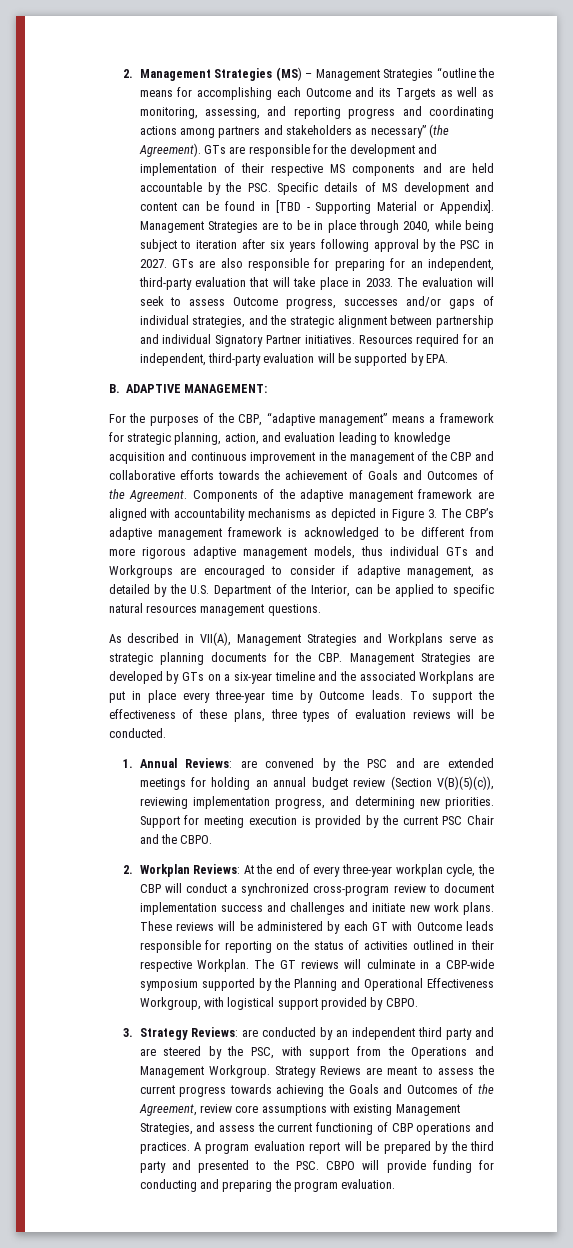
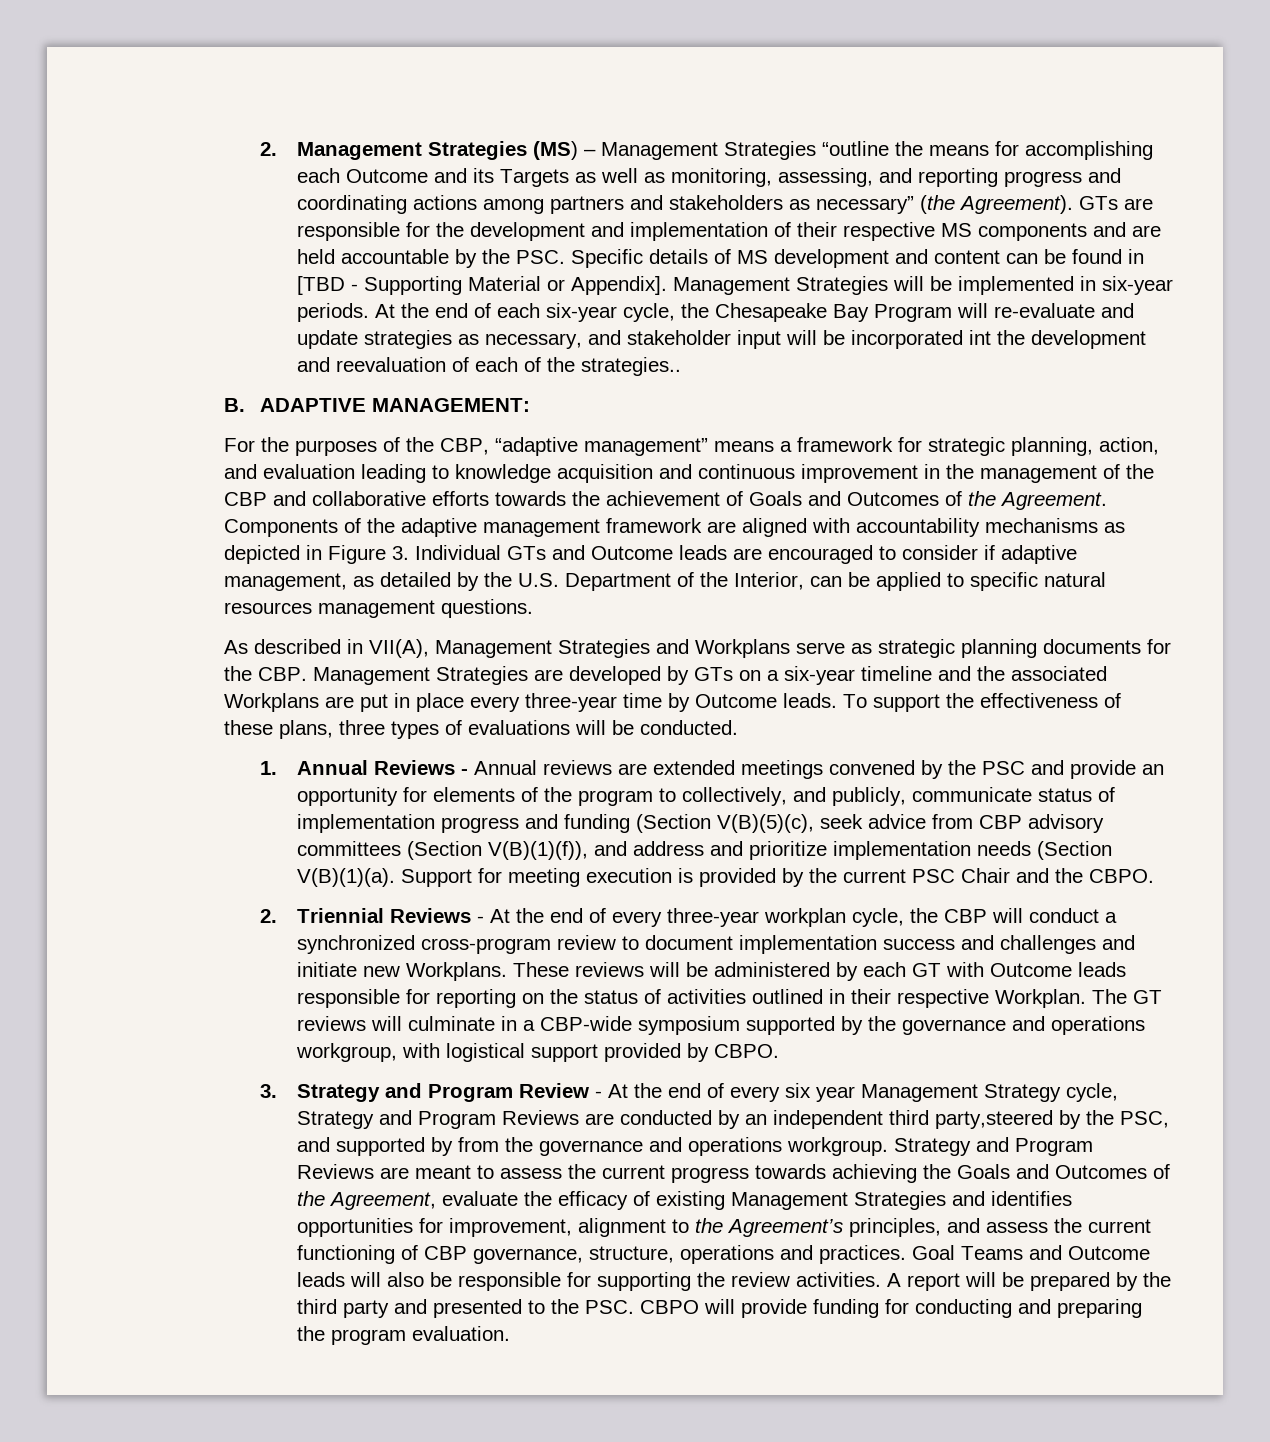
[262,220,494,233] [139,239,494,252] [139,258,495,271] [138,277,495,290] [139,296,494,309] [139,315,494,328] [139,334,494,347] [139,353,449,366] are to be in place through 2040, while being subject to iteration after six years following approval by the PSC in 2027. GTs are also responsible for preparing for an independent, third-party evaluation that will take place in 2033. The evaluation will seek to assess Outcome progress, successes and/or gaps of individual strategies, and the strategic alignment between partnership and individual Signatory Partner initiatives. Resources required for an independent, third-party evaluation will be supported by EPA. -> [892,276,1173,295] [296,303,1134,322] [296,330,1146,349] [296,357,681,376] will be implemented in six-year periods. At the end of each six-year cycle, the Chesapeake Bay Program will re-evaluate and update strategies as necessary, and stakeholder input will be incorporated int the development and reevaluation of each of the strategies..
[441,508,494,518] [108,527,495,540] [108,546,495,559] [108,565,173,578] The CBP’s adaptive management framework is acknowledged to be different from more rigorous adaptive management models, thus individual GTs and Workgroups -> [414,545,727,560] Individual GTs and Outcome leads
[354,709,451,719] evaluation reviews -> [467,720,570,735] evaluations
[185,758,257,768] Reviews: are -> [373,760,823,779] Reviews - Annual reviews are extended meetings
[423,758,494,768] [139,776,494,790] [139,796,494,809] are extended meetings for holding an annual budget review (Section V(B)(5)(c)), reviewing implementation progress, and determining new priorities. -> [1069,760,1164,779] [296,787,1115,806] [296,814,1104,833] [296,841,1112,860] [296,868,395,887] provide an opportunity for elements of the program to collectively, and publicly, communicate status of implementation progress and funding (Section V(B)(5)(c), seek advice from CBP advisory committees (Section V(B)(1)(f)), and address and prioritize implementation needs (Section V(B)(1)(a).
[139,864,241,877] Workplan Reviews: -> [296,908,484,923] Triennial Reviews -
[433,902,494,915] work plans. -> [405,962,507,981] Workplans.
[293,978,494,991] [139,997,201,1010] Planning and Operational Effectiveness Workgroup, -> [901,1016,1145,1035] [295,1043,397,1062] governance and operations workgroup,
[191,1027,239,1037] Reviews: -> [384,1083,1118,1102] [296,1110,579,1129] and Program Review - At the end of every six year Management Strategy cycle, Strategy and Program Reviews
[446,1027,495,1040] [139,1046,494,1059] [139,1065,316,1078] party and are steered by the PSC, with support from the Operations and Management Workgroup. Strategy -> [934,1110,1169,1129] [296,1137,1093,1156] party,steered by the PSC, and supported by from the governance and operations workgroup. Strategy and Program
[199,1103,460,1116] [139,1123,193,1135] review core assumptions with existing Management Strategies, -> [441,1191,1072,1210] [296,1218,941,1237] evaluate the efficacy of existing Management Strategies and identifies opportunities for improvement, alignment to the Agreement’s principles,
(413, 1127) none -> [472,1246,674,1264] governance, structure,
[193,1141,305,1154] A program evaluation -> [911,1245,1150,1260] [296,1272,901,1291] Goal Teams and Outcome leads will also be responsible for supporting the review activities. A

